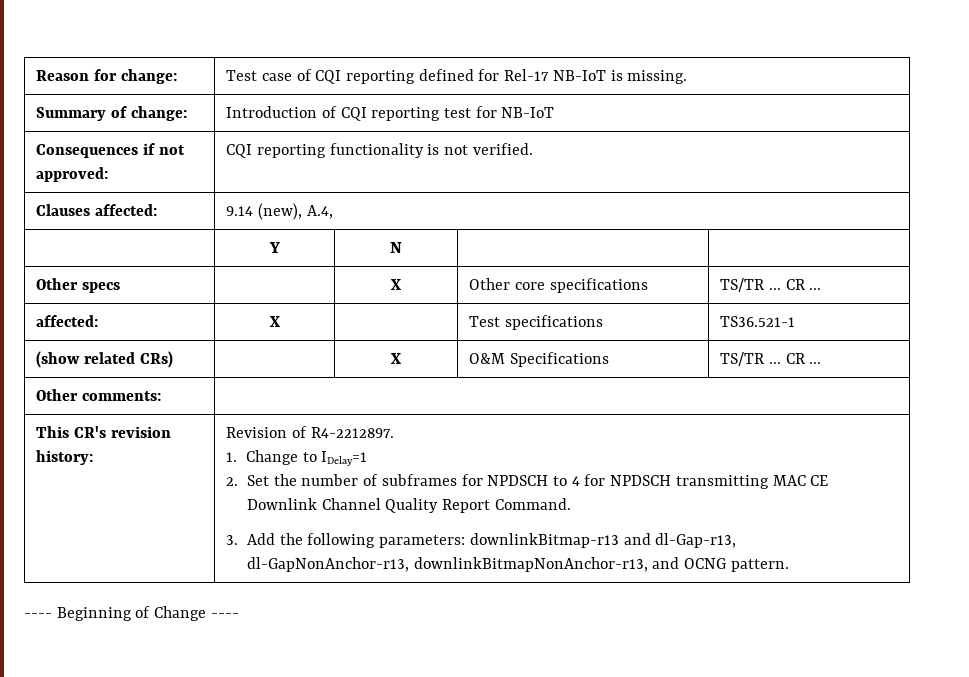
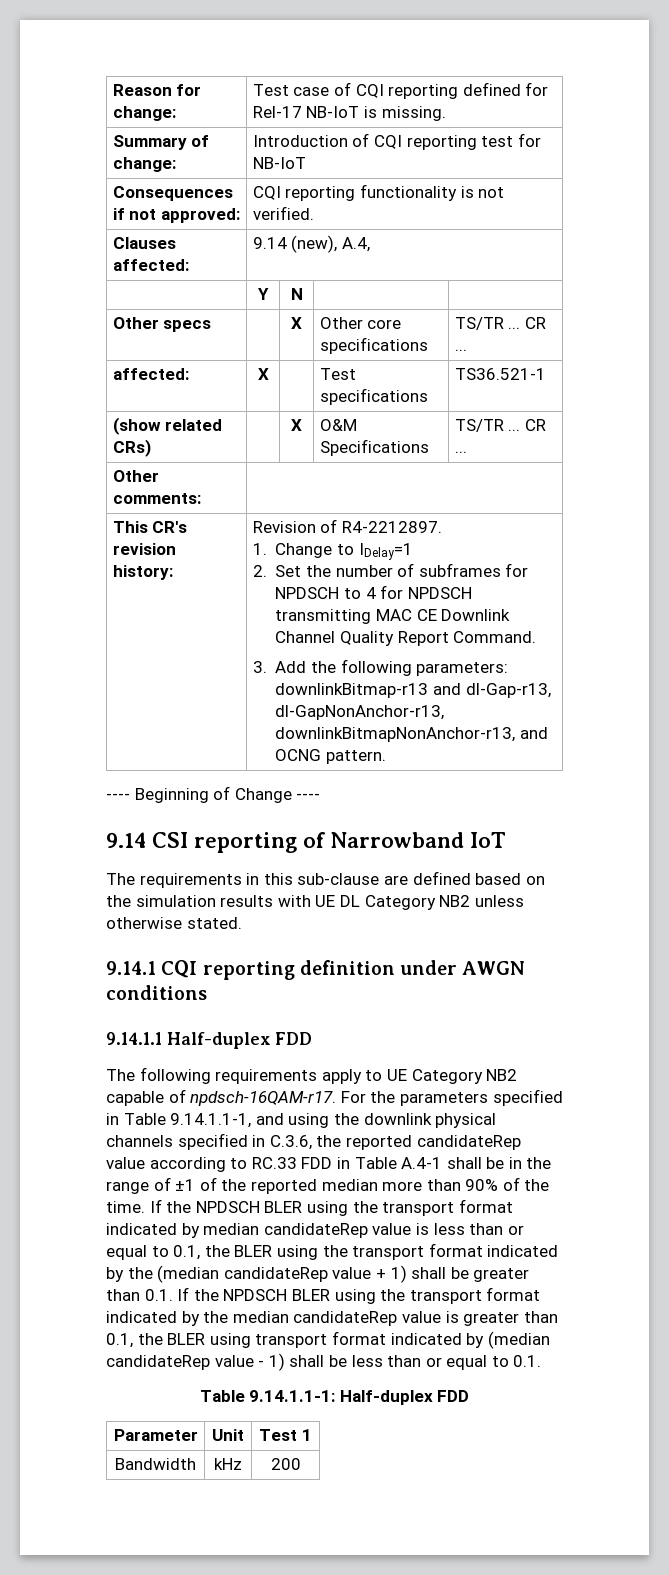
(239, 615) none -> [106,832,506,853] [106,871,545,888] [106,895,524,910] [106,917,242,929] [106,960,526,980] [106,985,207,1000] [106,1032,313,1049] [106,1067,518,1084] [106,1089,563,1106] [106,1113,497,1128] [106,1133,521,1150] [106,1157,552,1172] [106,1177,550,1194] [106,1199,513,1216] [106,1223,524,1238] [106,1243,559,1260] [106,1265,530,1283] [106,1287,541,1304] [106,1311,558,1326] [106,1331,550,1349] [106,1353,542,1371] [199,1390,470,1405] [113,1429,198,1441] [212,1429,244,1441] [259,1429,312,1441] [115,1458,196,1470] [214,1458,242,1470] [270,1458,301,1470] // 9.14 CSI reporting of Narrowband IoT // The requirements in this sub-clause are defined based on the simulation results with UE DL Category NB2 unless otherwise stated. // 9.14.1 CQI reporting definition under AWGN conditions // 9.14.1.1 Half-duplex FDD // The following requirements apply to UE Category NB2 capable of npdsch-16QAM-r17. For the parameters specified in Table 9.14.1.1-1, and using the downlink physical channels specified in C.3.6, the reported candidateRep value according to RC.33 FDD in Table A.4-1 shall be in the range of ±1 of the reported median more than 90% of the time. If the NPDSCH BLER using the transport format indicated by median candidateRep value is less than or equal to 0.1, the BLER using the transport format indicated by the (median candidateRep value + 1) shall be greater than 0.1. If the NPDSCH BLER using the transport format indicated by the median candidateRep value is greater than 0.1, the BLER using transport format indicated by (median candidateRep value - 1) shall be less than or equal to 0.1. // Table 9.14.1.1-1: Half-duplex FDD // Parameter | Unit | Test 1 // Bandwidth | kHz | 200

